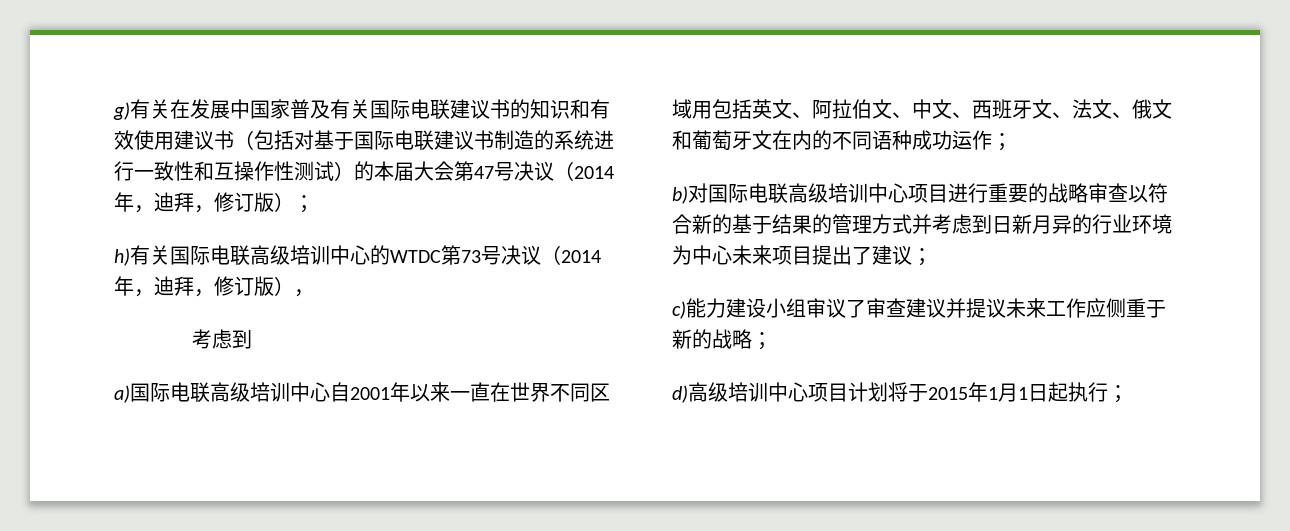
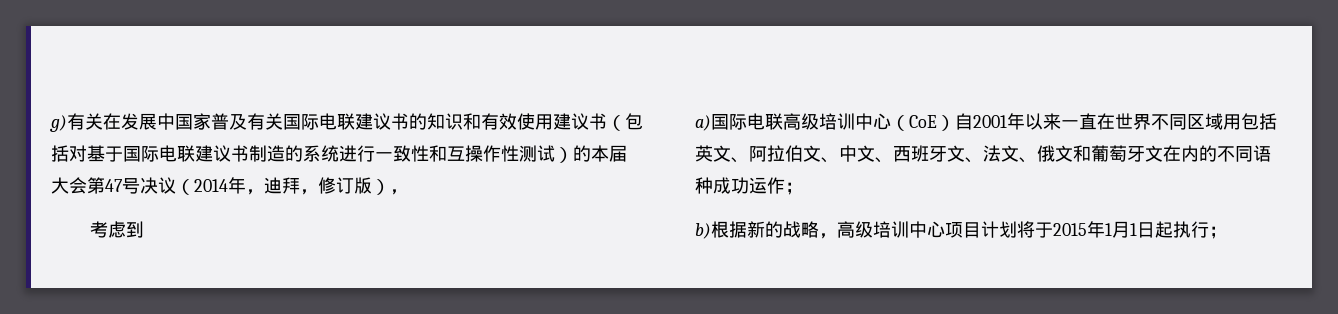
[294,195,314,213] [114,245,601,266] [114,276,294,297] ； // h)有关国际电联高级培训中心的WTDC第73号决议（2014年，迪拜，修订版） -> (390, 187) none
(330, 392) none -> [891,115,955,131] （CoE）
[688,183,1168,204] [672,214,1172,234] [672,245,932,266] [672,298,1166,319] 对国际电联高级培训中心项目进行重要的战略审查以符合新的基于结果的管理方式并考虑到日新月异的行业环境为中心未来项目提出了建议； // c)能力建设小组审议了审查建议并提议未来工作应侧重于 -> [711,221,747,238] 根据
[752,332,772,350] [672,385,688,403] ； // d) -> [819,233,837,239] ，

